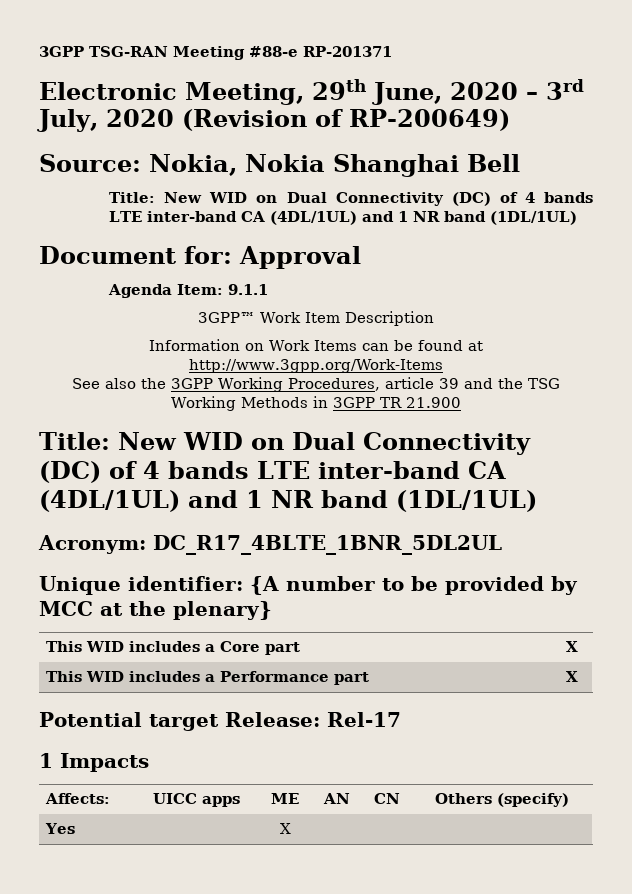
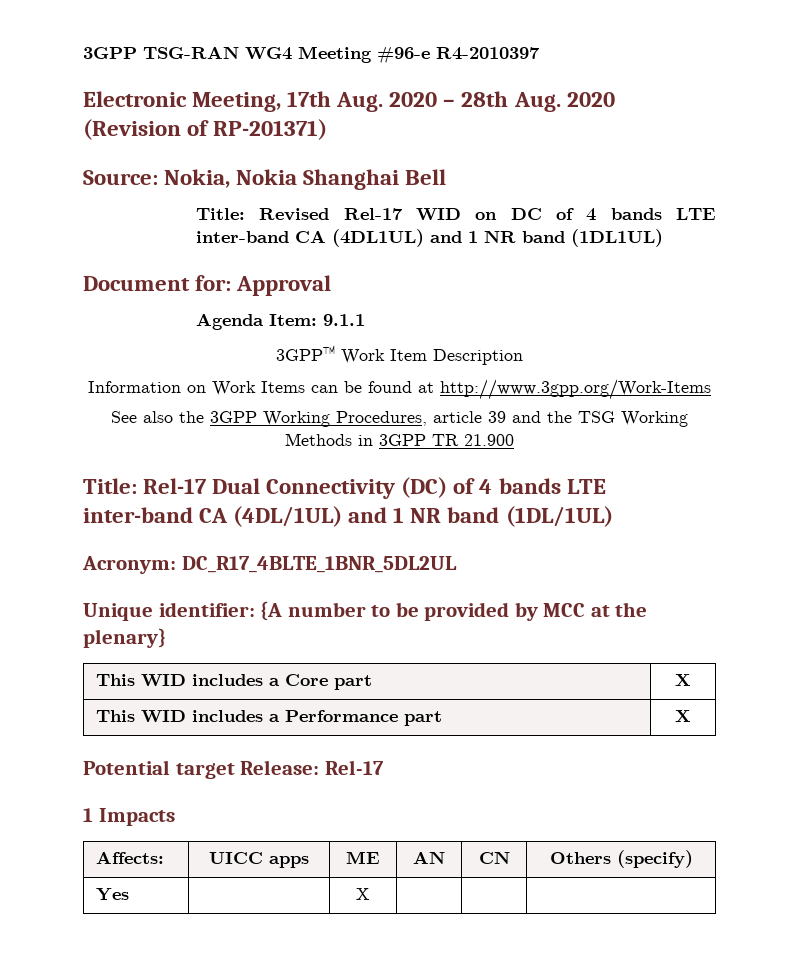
[173,46,392,60] [39,79,584,105] [37,109,98,132] Meeting #88-e RP-201371 // Electronic Meeting, 29th June, 2020 – 3rd July, -> [245,46,540,64] [83,91,561,112] WG4 Meeting #96-e R4-2010397 // Electronic Meeting, 17th Aug. 2020 – 28th Aug.
[348,109,510,131] RP-200649) -> [213,119,328,140] RP-201371)
[164,192,593,206] [109,211,578,225] New WID on Dual Connectivity (DC) of 4 bands LTE inter-band CA (4DL/1UL) and 1 NR band (1DL/1UL) -> [259,208,716,221] [196,229,664,247] Revised Rel-17 WID on DC of 4 bands LTE inter-band CA (4DL1UL) and 1 NR band (1DL1UL)
[118,432,284,450] New WID on -> [143,478,208,494] Rel-17

